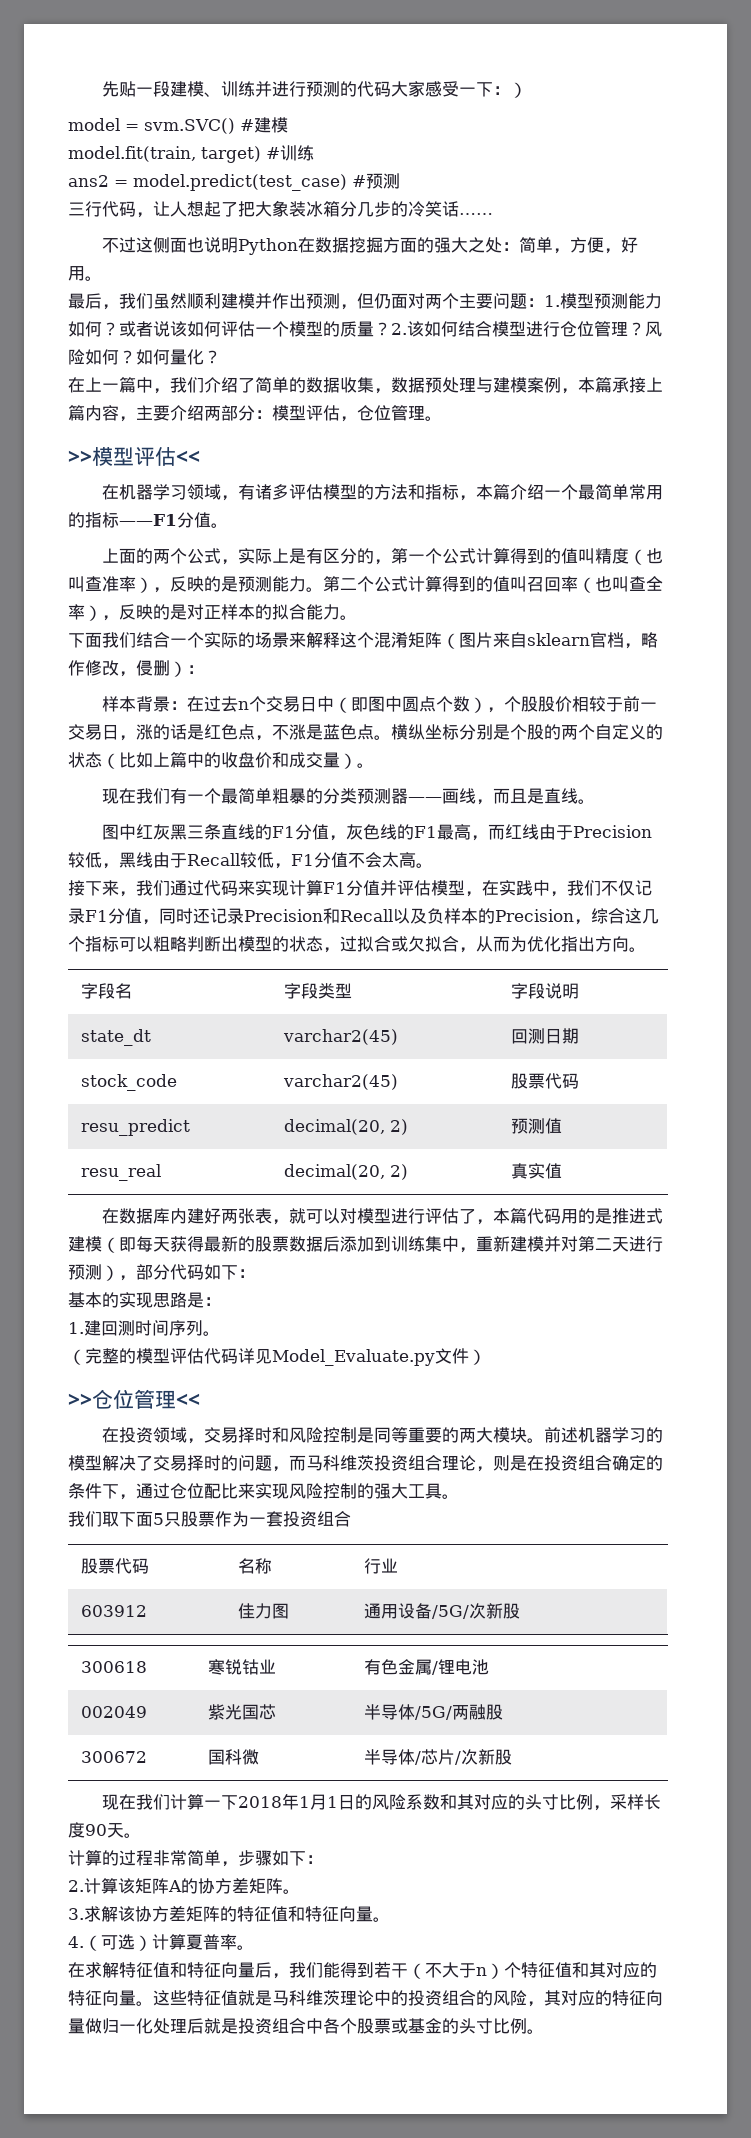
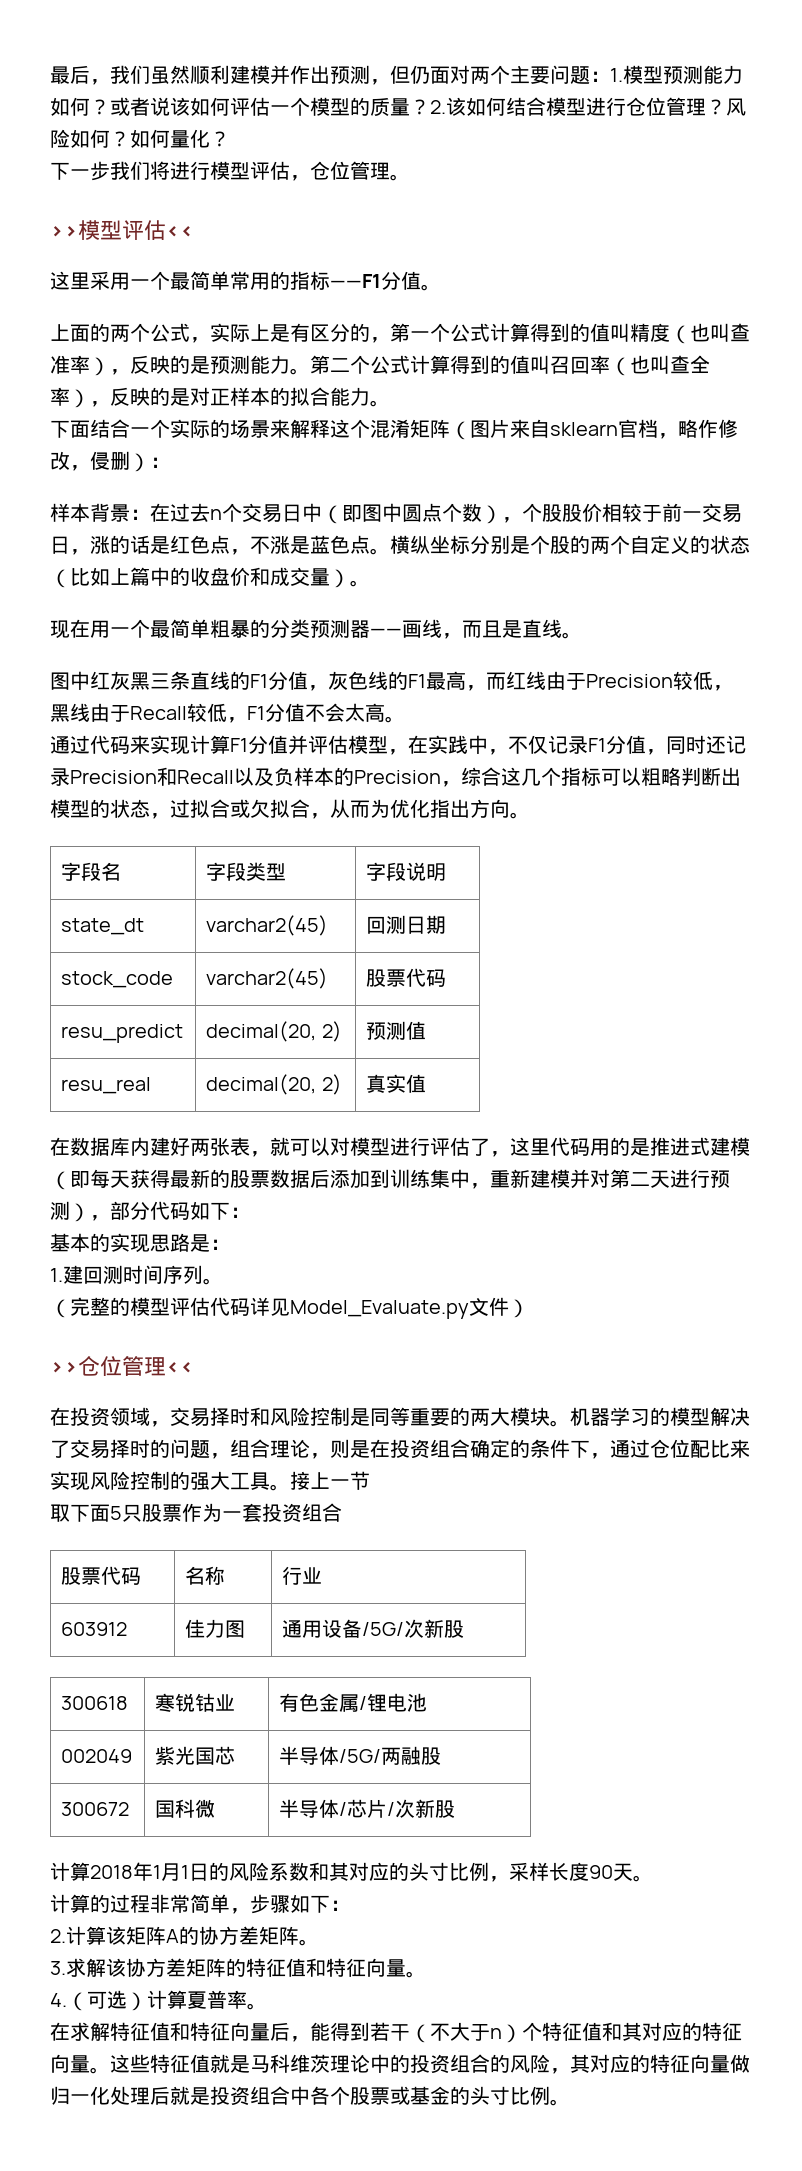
[102,81,528,98] [68,117,288,134] [68,145,314,163] [68,173,400,191] [68,200,493,218] [102,237,639,255] [68,266,102,281] 先贴一段建模、训练并进行预测的代码大家感受一下：） // model = svm.SVC() #建模 // model.fit(train, target) #训练 // ans2 = model.predict(test_case) #预测 // 三行代码，让人想起了把大象装冰箱分几步的冷笑话…… // 不过这侧面也说明Python在数据挖掘方面的强大之处：简单，方便，好用。 // -> (50, 75) none
[68,377,663,394] [68,405,272,422] 在上一篇中，我们介绍了简单的数据收集，数据预处理与建模案例，本篇承接上篇内容，主要介绍两部分： -> [50,161,210,181] 下一步我们将进行
[102,484,545,501] 在机器学习领域，有诸多评估模型的方法和指标，本篇介绍 -> [50,271,130,290] 这里采用
[102,632,136,648] 我们 -> (90, 429) none
[136,788,188,804] 我们有 -> [90,620,110,638] 用
[68,880,170,897] 接下来，我们 -> (405, 719) none
[567,880,601,896] 我们 -> (508, 752) none
[493,1208,528,1224] 本篇 -> [510,1137,550,1156] 这里
[544,1427,579,1443] 前述 -> (570, 1423) none
[289,1455,408,1471] 而马科维茨投资 -> (230, 1456) none
[68,1511,102,1527] // 我们 -> [290,1471,370,1490] 接上一节 //
[102,1794,239,1810] 现在我们计算一下 -> [50,1862,90,1881] 计算
[289,1962,323,1978] 我们 -> (310, 2039) none

